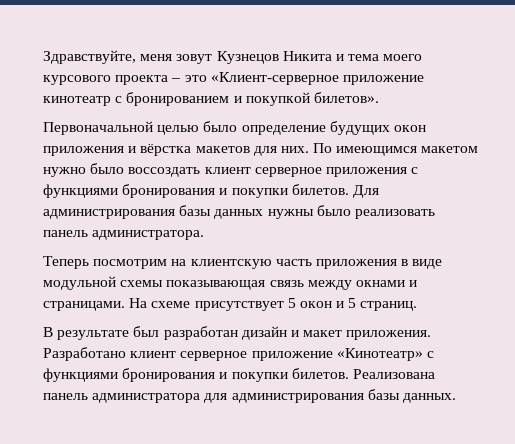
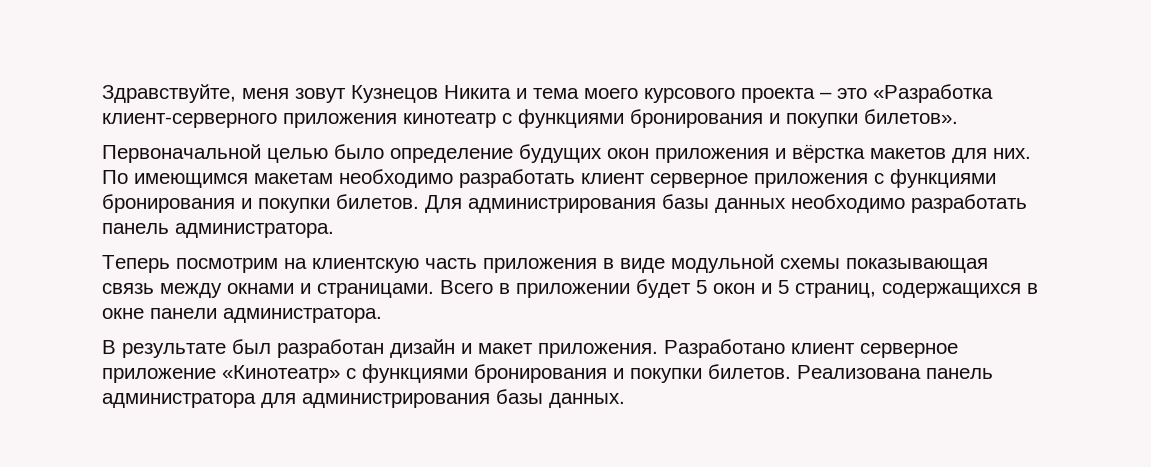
[210,72,424,85] [43,92,310,106] «Клиент-серверное приложение кинотеатр с бронированием и покупкой -> [873,84,993,103] [102,109,858,128] «Разработка клиент-серверного приложения кинотеатр с функциями бронирования и покупки
[421,146,479,153] [43,163,201,177] макетом нужно было воссоздать -> [254,169,575,188] макетам необходимо разработать
[267,205,435,219] нужны было реализовать -> [791,194,1027,213] необходимо разработать
[129,298,418,311] На схеме присутствует 5 окон и 5 страниц. -> [440,279,1038,298] [102,308,382,323] Всего в приложении будет 5 окон и 5 страниц, содержащихся в окне панели администратора.

